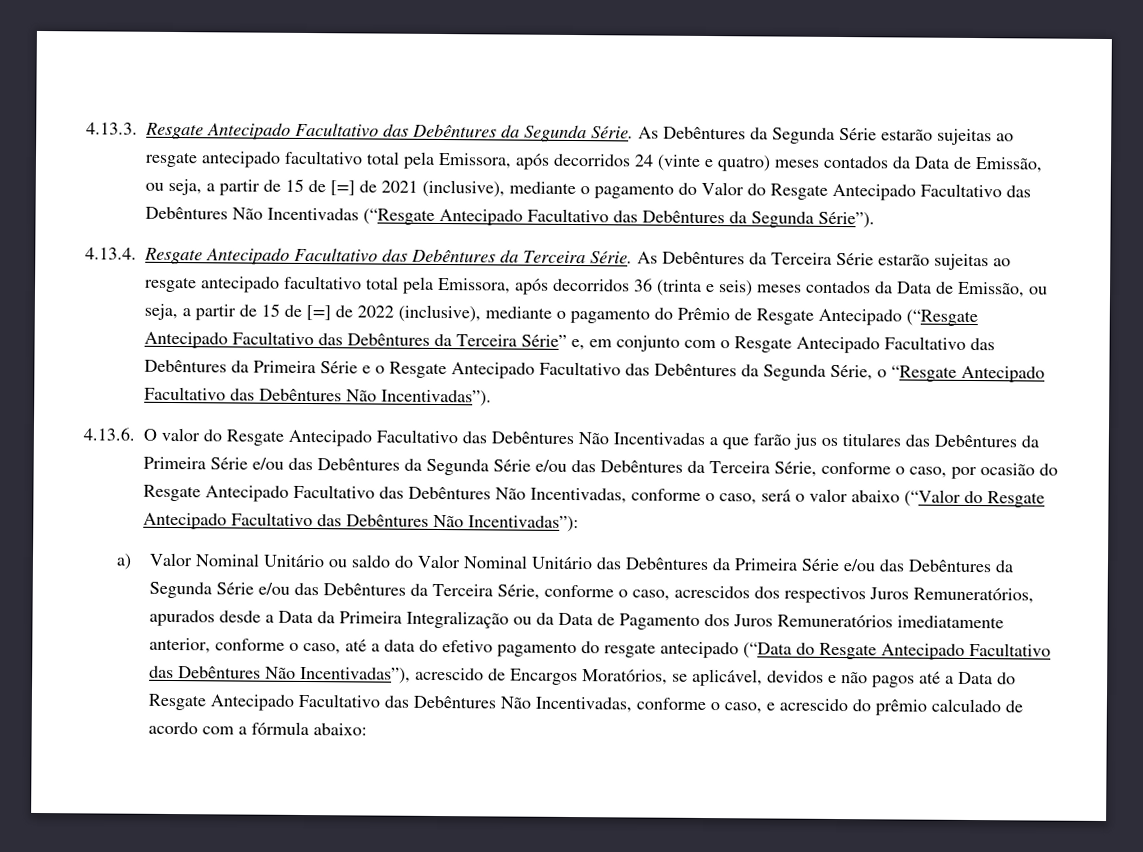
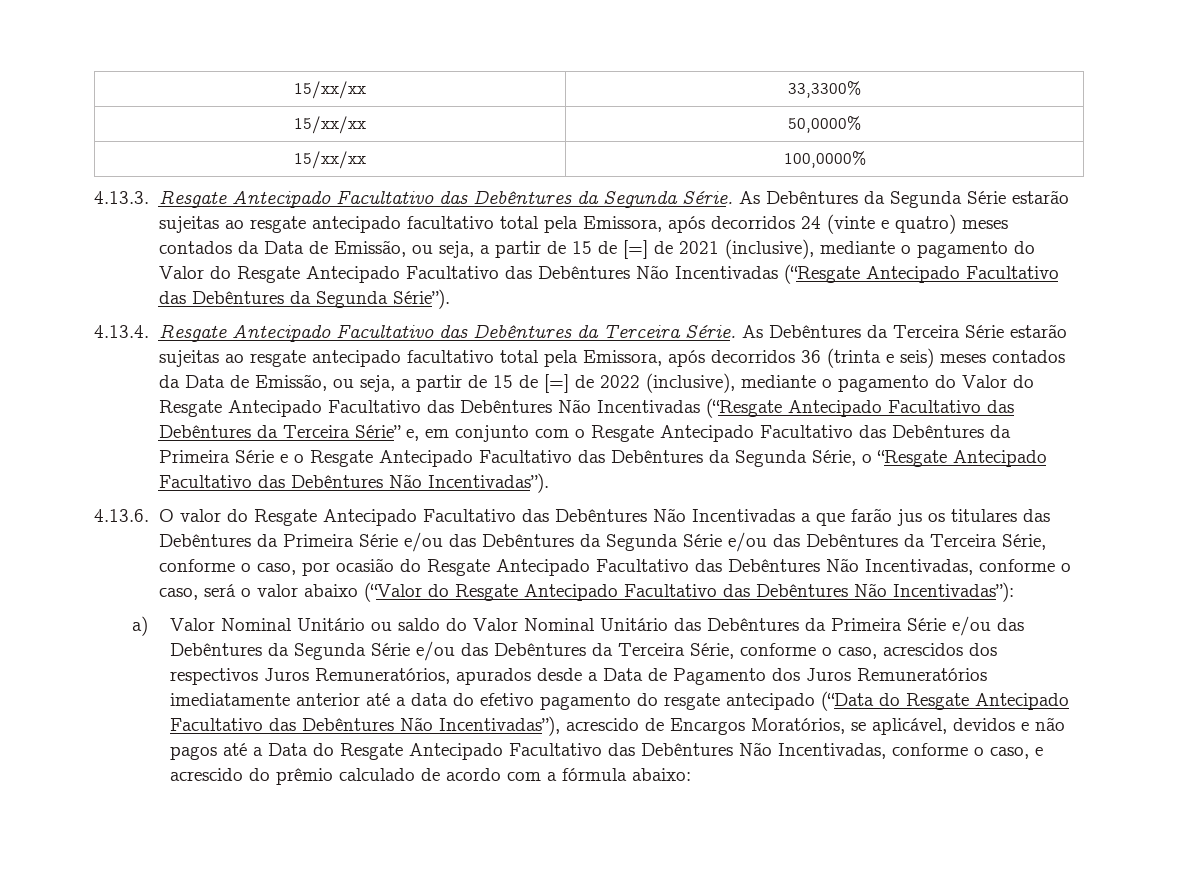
(86, 128) none -> [294,81,366,99] [788,81,861,98] [294,116,366,134] [788,116,861,133] [294,151,366,169] [783,151,866,168] 15/xx/xx | 33,3300% // 15/xx/xx | 50,0000% // 15/xx/xx | 100,0000% //
[677,307,902,326] Prêmio de Resgate Antecipado -> [961,375,1034,388] [158,399,700,417] Valor do Resgate Antecipado Facultativo das Debêntures Não Incentivadas
[317,610,594,629] da Primeira Integralização ou da Data -> (643, 674) none
[149,637,342,655] anterior, conforme o caso, -> [295,693,360,706] anterior

